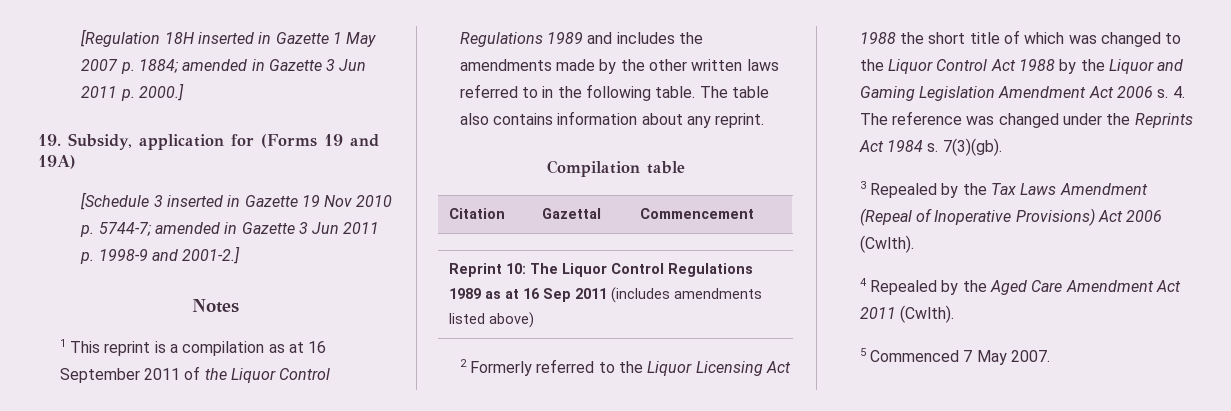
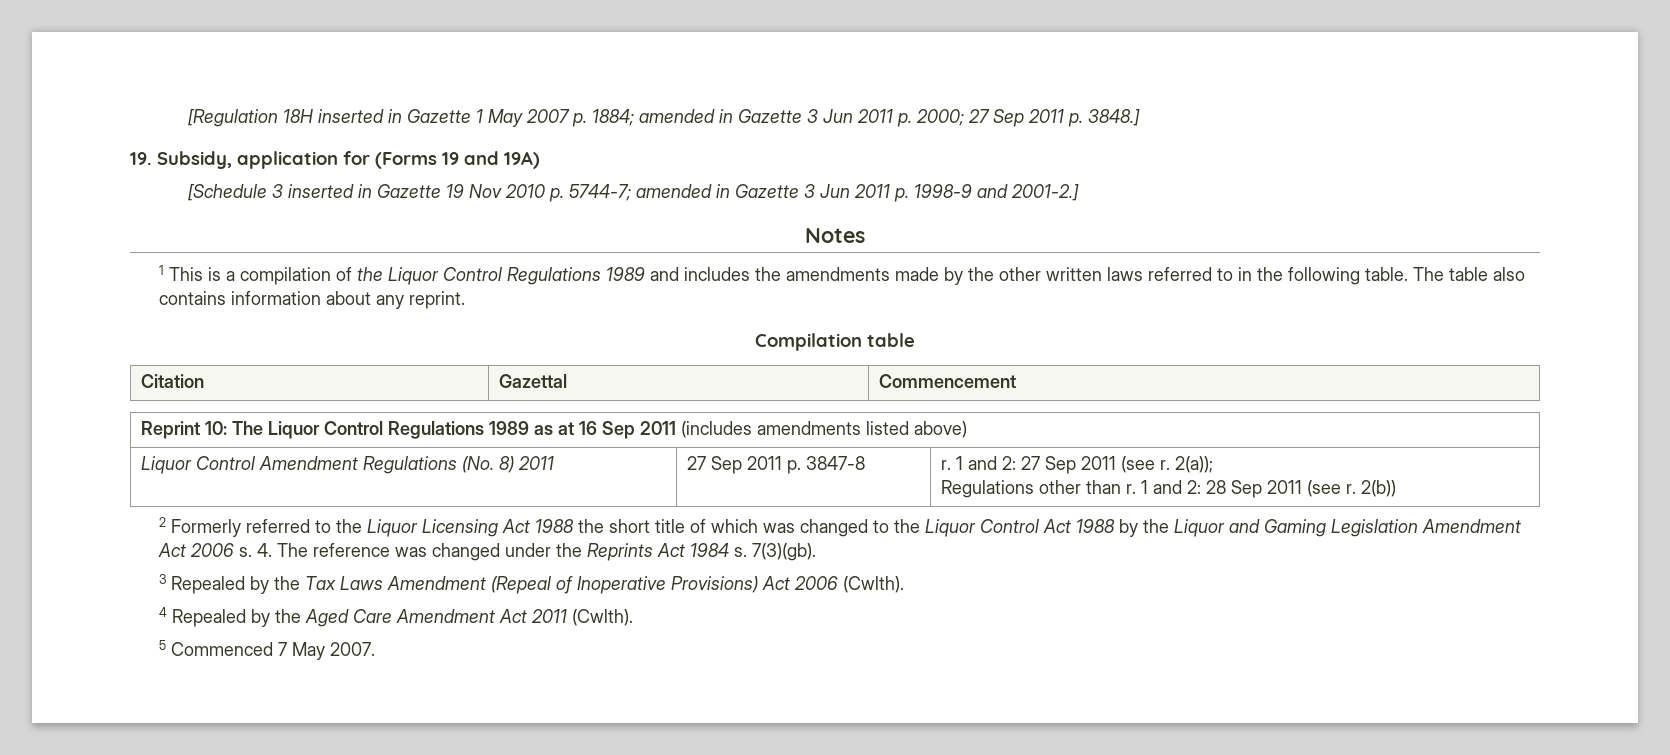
[138,83,184,101] 2000.] -> [916,109,1141,127] 2000; 27 Sep 2011 p. 3848.]
[104,341,151,356] reprint -> (204, 274) none
[268,341,327,353] [59,368,180,383] as at 16 September 2011 -> (332, 276) none
(534, 320) none -> [140,456,554,474] [686,456,865,474] [940,456,1213,474] [940,480,1396,498] // Liquor Control Amendment Regulations (No. 8) 2011 | 27 Sep 2011 p. 3847-8 | r. 1 and 2: 27 Sep 2011 (see r. 2(a)); // Regulations other than r. 1 and 2: 28 Sep 2011 (see r. 2(b))

